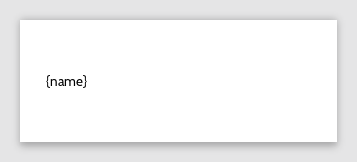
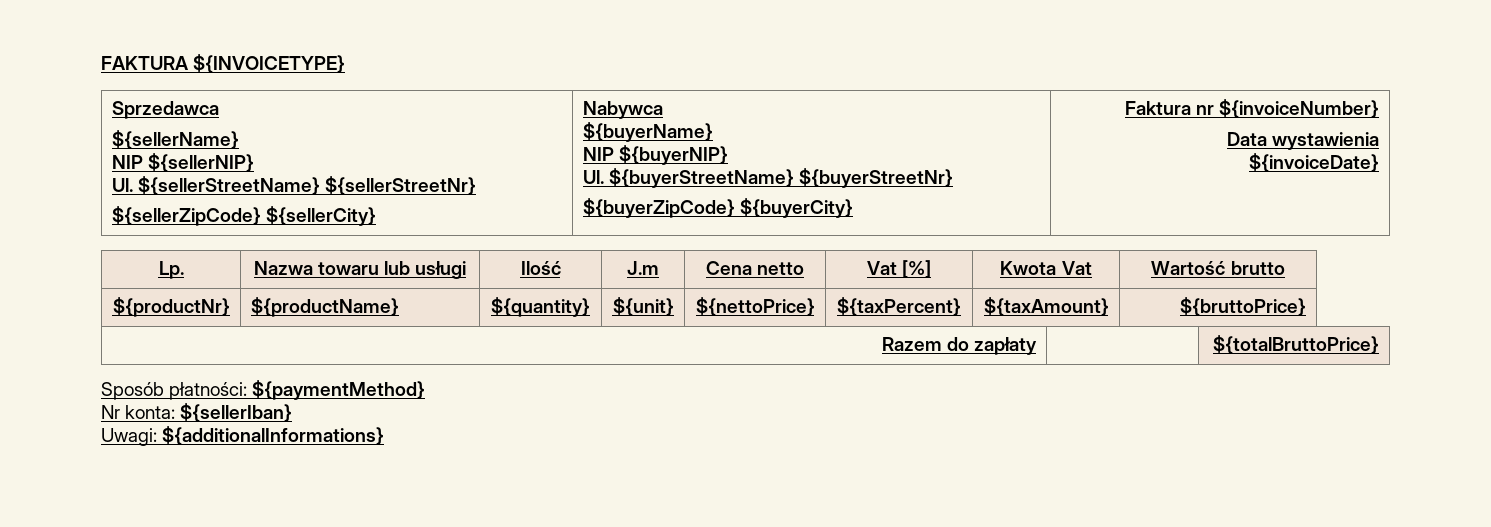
[46,75,87,88] {name} -> [101,54,346,73] [111,101,219,119] [111,130,239,149] [111,153,254,172] [111,176,476,195] [111,206,376,226] [582,101,663,119] [582,122,713,142] [582,145,728,165] [582,168,953,188] [582,198,853,218] [1125,99,1380,118] [1227,132,1380,150] [1249,153,1380,172] [158,261,184,279] [253,261,467,279] [520,261,561,275] [627,261,659,275] [705,261,805,275] [866,260,932,278] [1000,261,1092,275] [1151,261,1285,275] [112,297,230,317] [250,297,399,317] [491,297,590,317] [612,297,674,316] [695,297,815,316] [837,297,961,316] [983,297,1109,316] [1180,297,1307,316] [882,337,1038,355] [1213,335,1380,354] [101,380,426,400] [101,403,293,422] [101,426,385,446] FAKTURA ${INVOICETYPE} // Sprzedawca // ${sellerName} // NIP ${sellerNIP} // Ul. ${sellerStreetName} ${sellerStreetNr} // ${sellerZipCode} ${sellerCity} | Nabywca // ${buyerName} // NIP ${buyerNIP} // Ul. ${buyerStreetName} ${buyerStreetNr} // ${buyerZipCode} ${buyerCity} | Faktura nr ${invoiceNumber} // Data wystawienia // ${invoiceDate} // Lp. | Nazwa towaru lub usługi | Ilość | J.m | Cena netto | Vat [%] | Kwota Vat | Wartość brutto // ${productNr} | ${productName} | ${quantity} | ${unit} | ${nettoPrice} | ${taxPercent} | ${taxAmount} | ${bruttoPrice} // Razem do zapłaty | | ${totalBruttoPrice} // Sposób płatności: ${paymentMethod} // Nr konta: ${sellerIban} // Uwagi: ${additionalInformations}

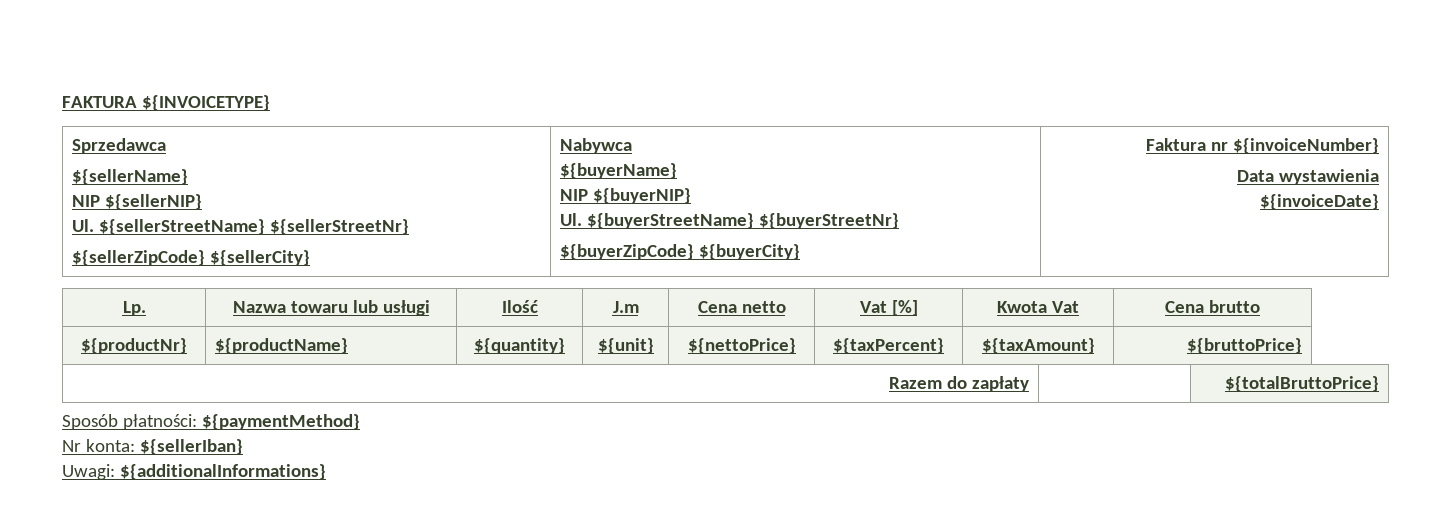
[1151,261,1226,275] Wartość -> [1165,301,1205,313] Cena

